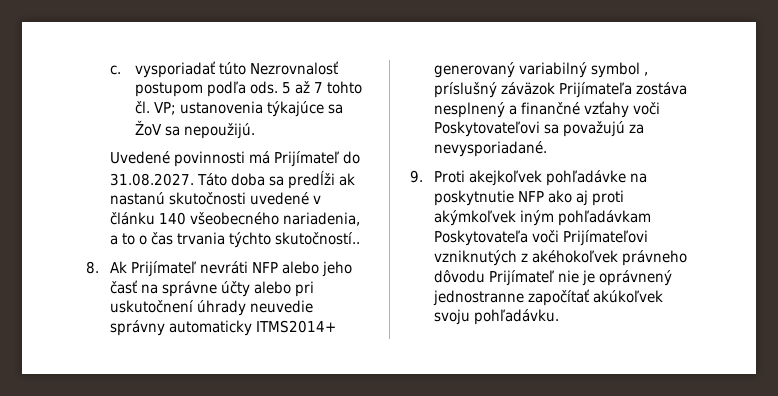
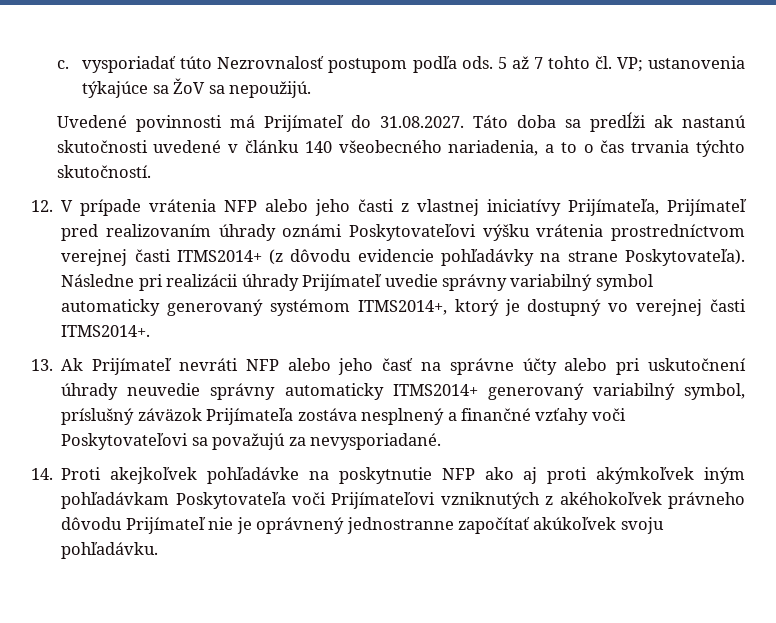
[275,232,361,245] [86,261,99,274] skutočností.. // 8. -> [56,165,151,178] [31,199,748,216] [61,224,745,241] [61,249,745,266] [61,274,653,291] [61,299,746,316] [61,325,151,337] [31,359,53,371] skutočností. // 12. V prípade vrátenia NFP alebo jeho časti z vlastnej iniciatívy Prijímateľa, Prijímateľ pred realizovaním úhrady oznámi Poskytovateľovi výšku vrátenia prostredníctvom verejnej časti ITMS2014+ (z dôvodu evidencie pohľadávky na strane Poskytovateľa). Následne pri realizácii úhrady Prijímateľ uvedie správny variabilný symbol automaticky generovaný systémom ITMS2014+, ktorý je dostupný vo verejnej časti ITMS2014+. // 13.
[591,62,649,78] symbol , -> [684,383,746,400] symbol,
[410,170,423,183] 9. -> [31,468,53,480] 14.

